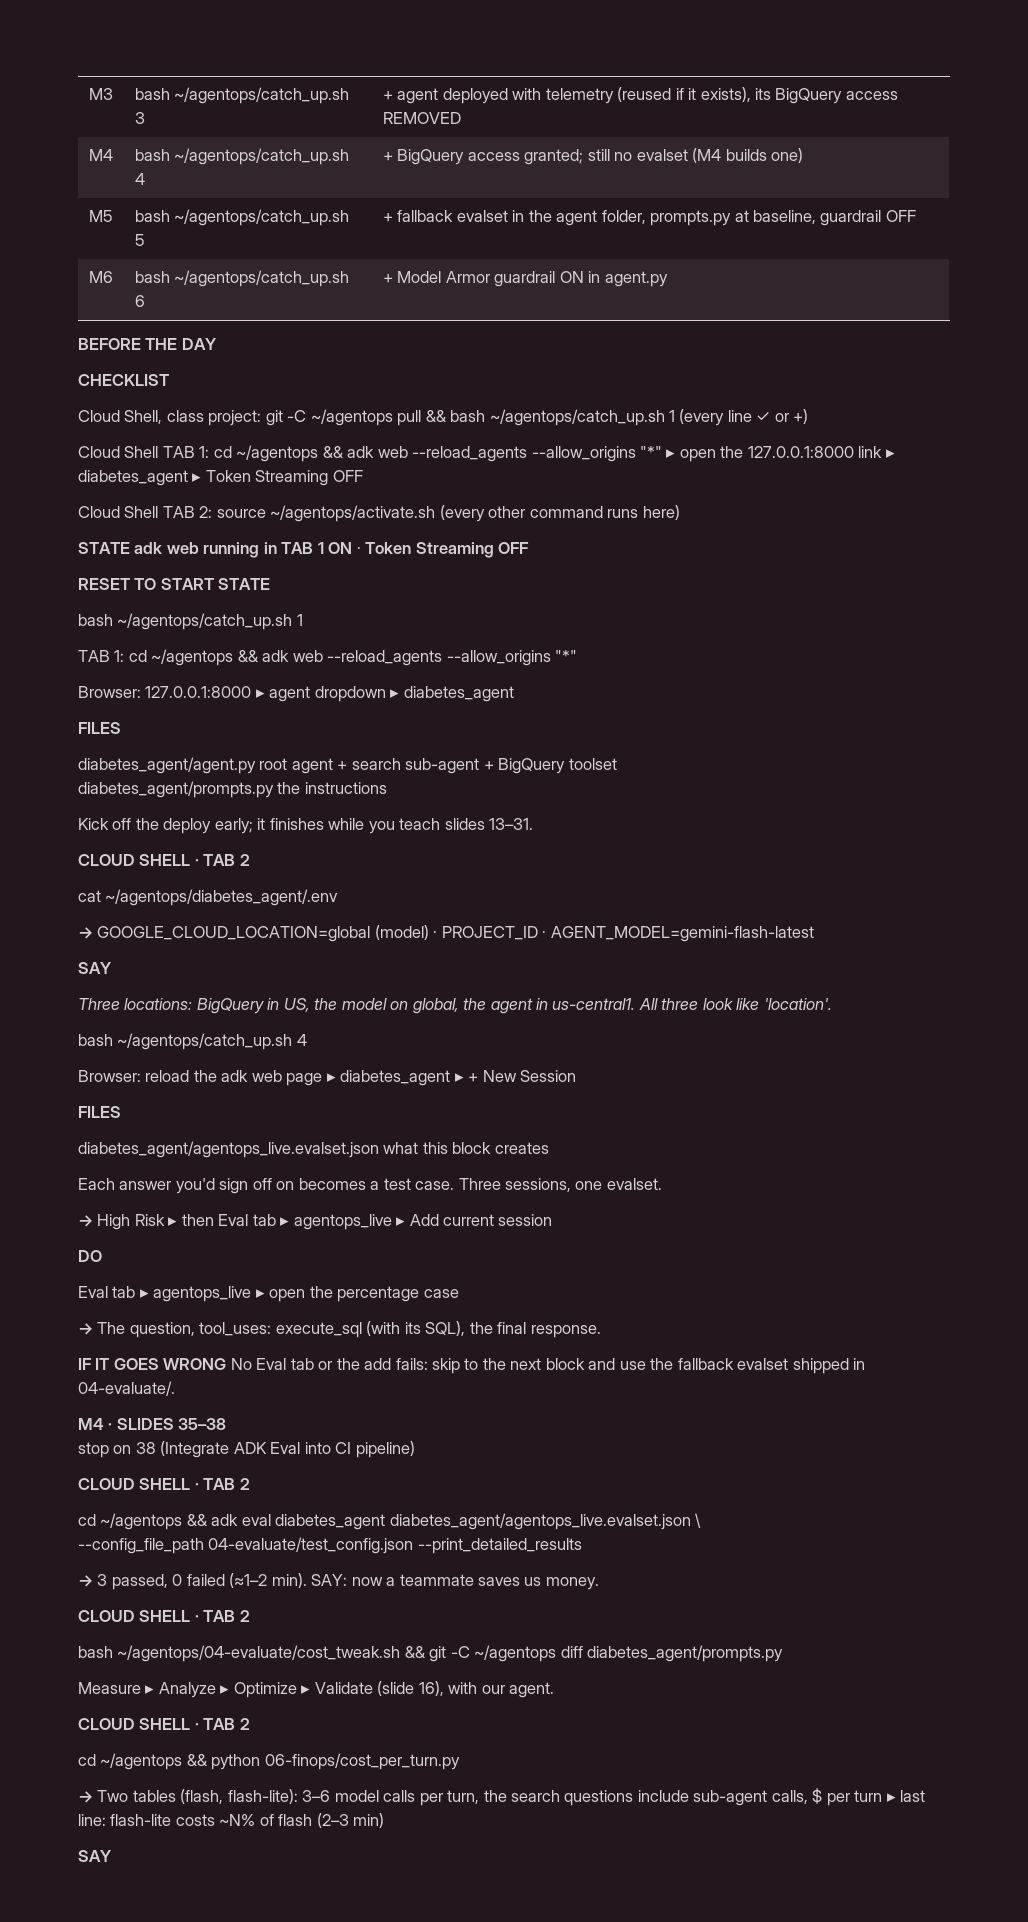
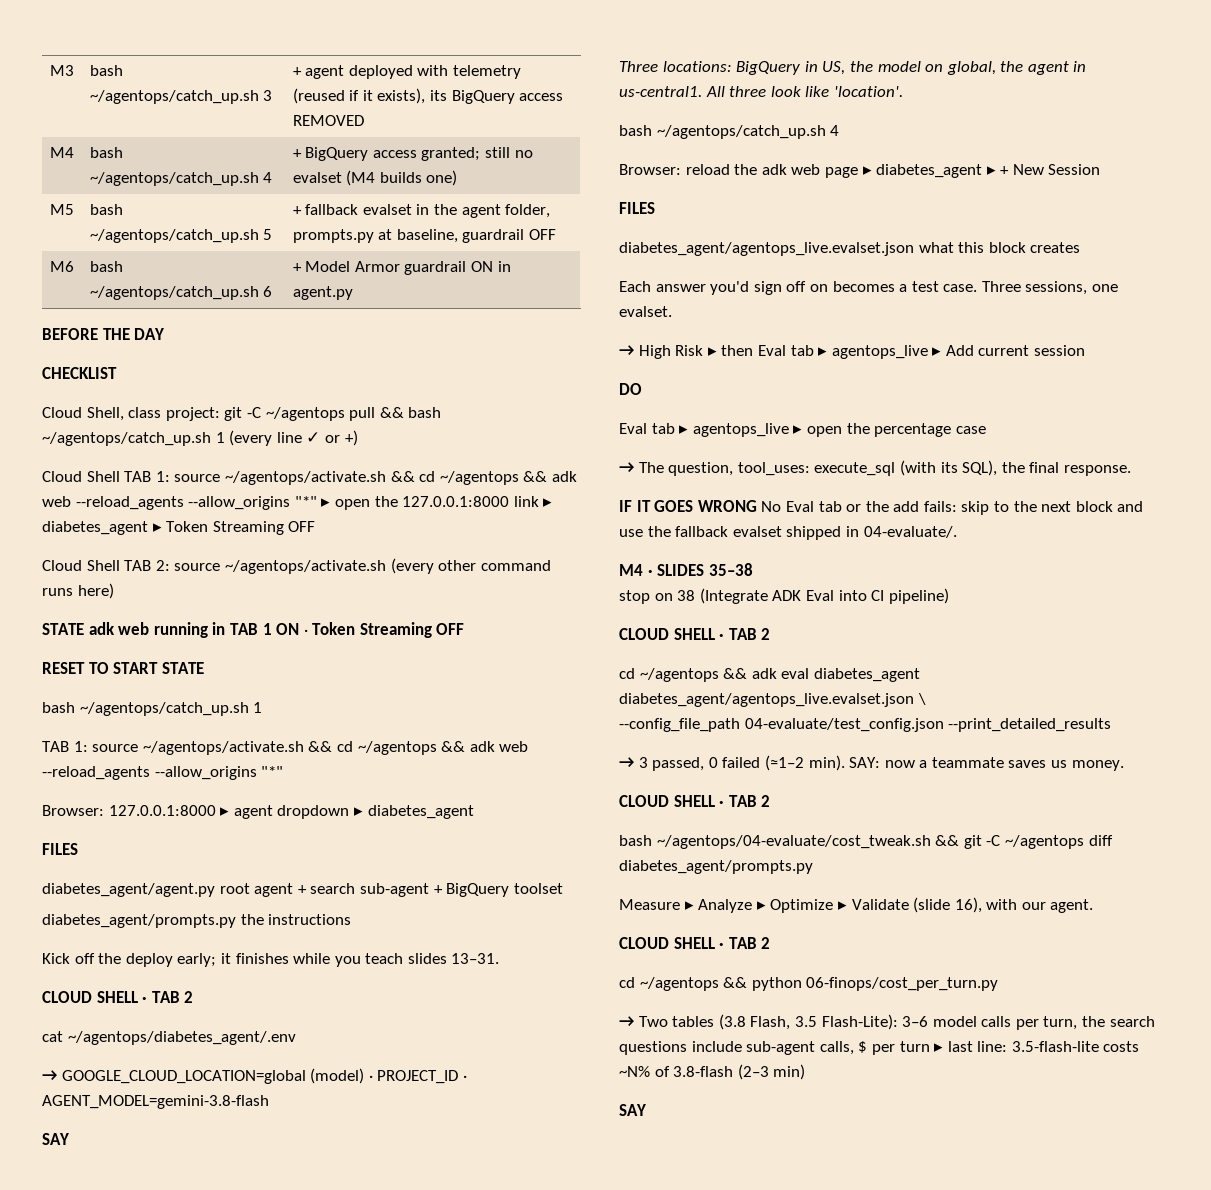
(210, 452) none -> [174,471,415,485] source ~/agentops/activate.sh &&
(125, 656) none -> [92,741,333,755] source ~/agentops/activate.sh &&
[550,926,814,942] AGENT_MODEL=gemini-flash-latest -> [42,1095,269,1109] AGENT_MODEL=gemini-3.8-flash
[180,1789,298,1804] (flash, flash-lite): -> [718,1014,898,1030] (3.8 Flash, 3.5 Flash-Lite):
[110,1814,172,1826] flash-lite -> [1011,1041,1099,1052] 3.5-flash-lite
[278,1814,313,1826] flash -> [673,1066,734,1077] 3.8-flash

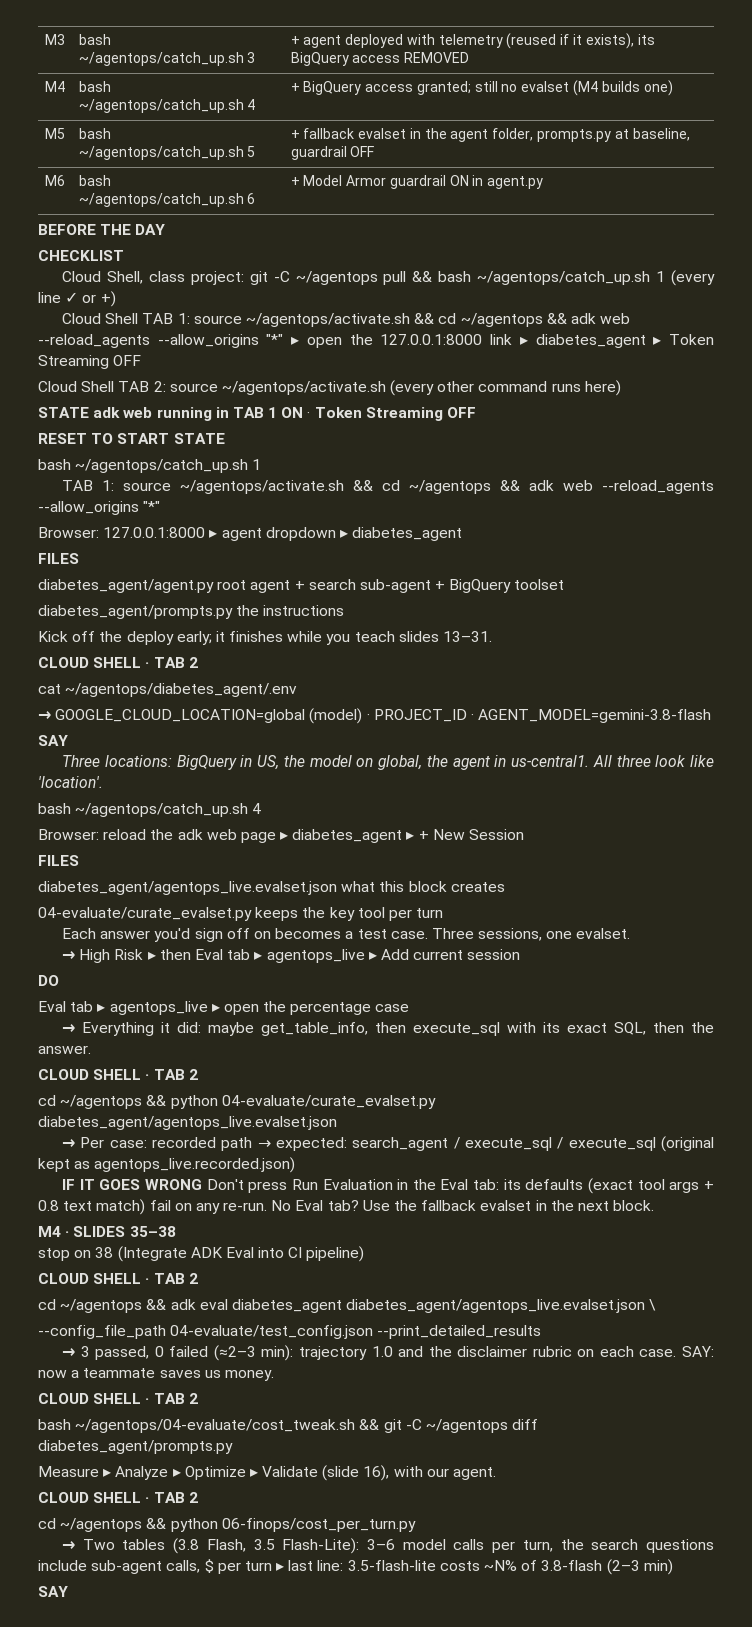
(1081, 247) none -> [38,907,444,921] // 04-evaluate/curate_evalset.py keeps the key tool per turn
[638,460,1131,476] [619,500,1144,515] [619,526,957,540] The question, tool_uses: execute_sql (with its SQL), the final response. // IF IT GOES WRONG No Eval tab or the add fails: skip to the next block and use the fallback evalset shipped in 04-evaluate/. -> [82,1022,715,1036] [38,1045,91,1054] [38,1069,198,1080] [38,1095,436,1109] [38,1116,337,1130] [62,1136,714,1152] [38,1157,296,1173] [62,1178,714,1194] [38,1199,655,1215] Everything it did: maybe get_table_info, then execute_sql with its exact SQL, then the answer. // CLOUD SHELL · TAB 2 // cd ~/agentops && python 04-evaluate/curate_evalset.py diabetes_agent/agentops_live.evalset.json // → Per case: recorded path → expected: search_agent / execute_sql / execute_sql (original kept as agentops_live.recorded.json) // IF IT GOES WRONG Don't press Run Evaluation in the Eval tab: its defaults (exact tool args + 0.8 text match) fail on any re-run. No Eval tab? Use the fallback evalset in the next block.
[764,755,845,771] (≈1–2 min). -> [213,1345,677,1361] (≈2–3 min): trajectory 1.0 and the disclaimer rubric on each case.

